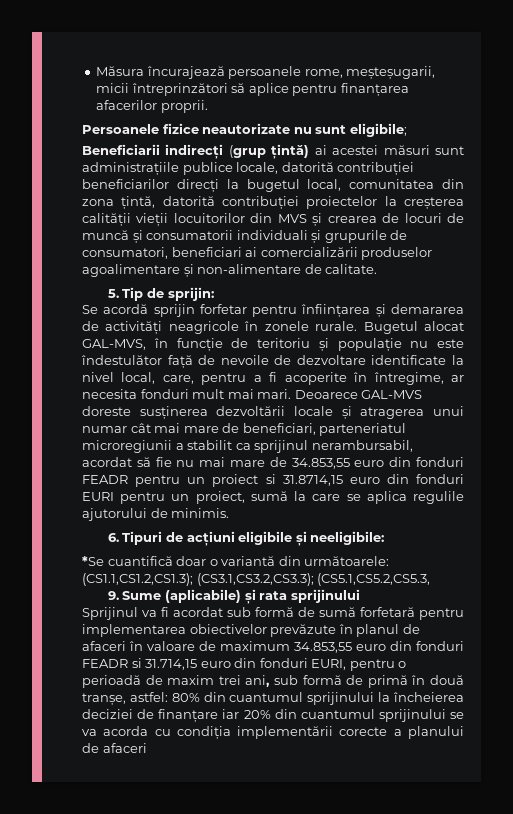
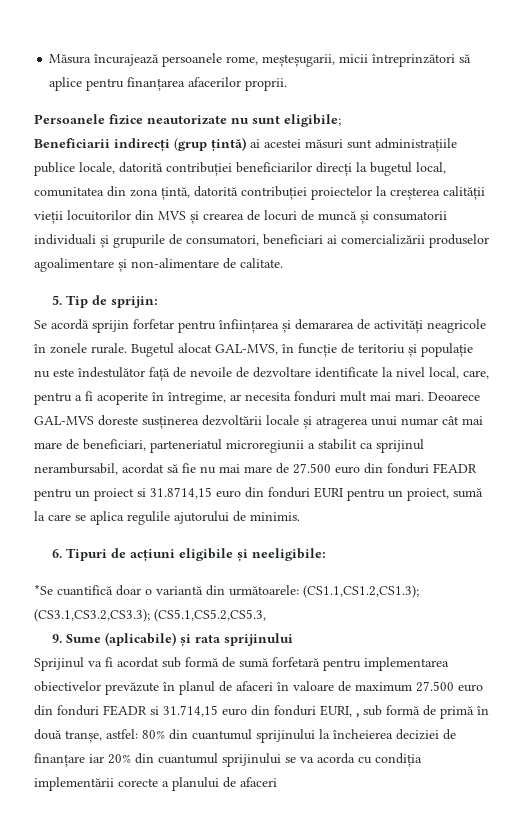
[291,458,350,469] 34.853,55 -> [293,463,331,474] 27.500
[294,642,352,653] 34.853,55 -> [416,681,454,692] 27.500
[349,659,407,671] [82,675,270,688] pentru o perioadă de maxim trei ani, -> [356,713,359,718] ,

